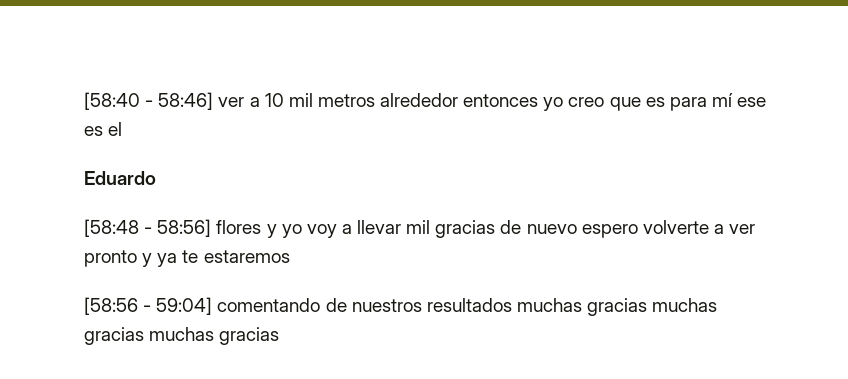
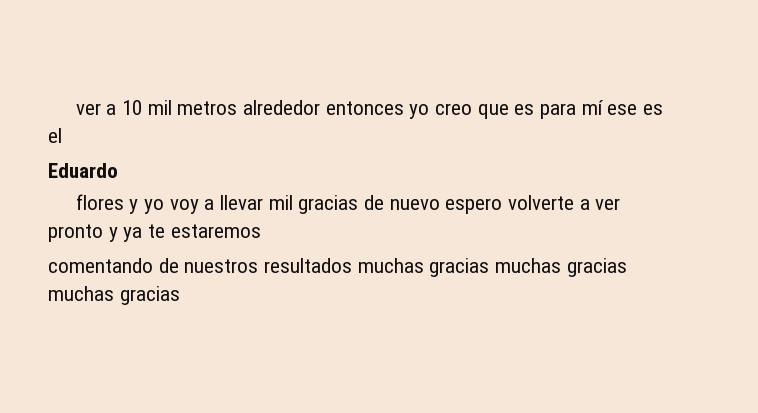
[84,92,214,110] [58:40 - 58:46] -> (75, 109) none
[84,219,212,237] [58:48 - 58:56] -> (118, 170) none
[84,297,213,315] [58:56 - 59:04] -> (261, 231) none

